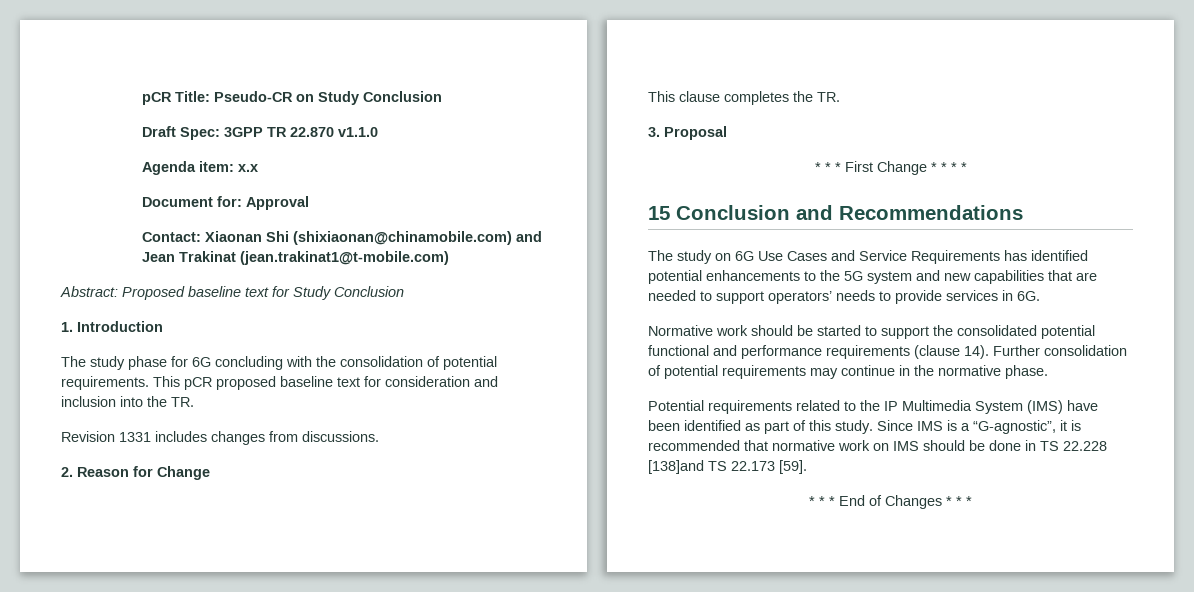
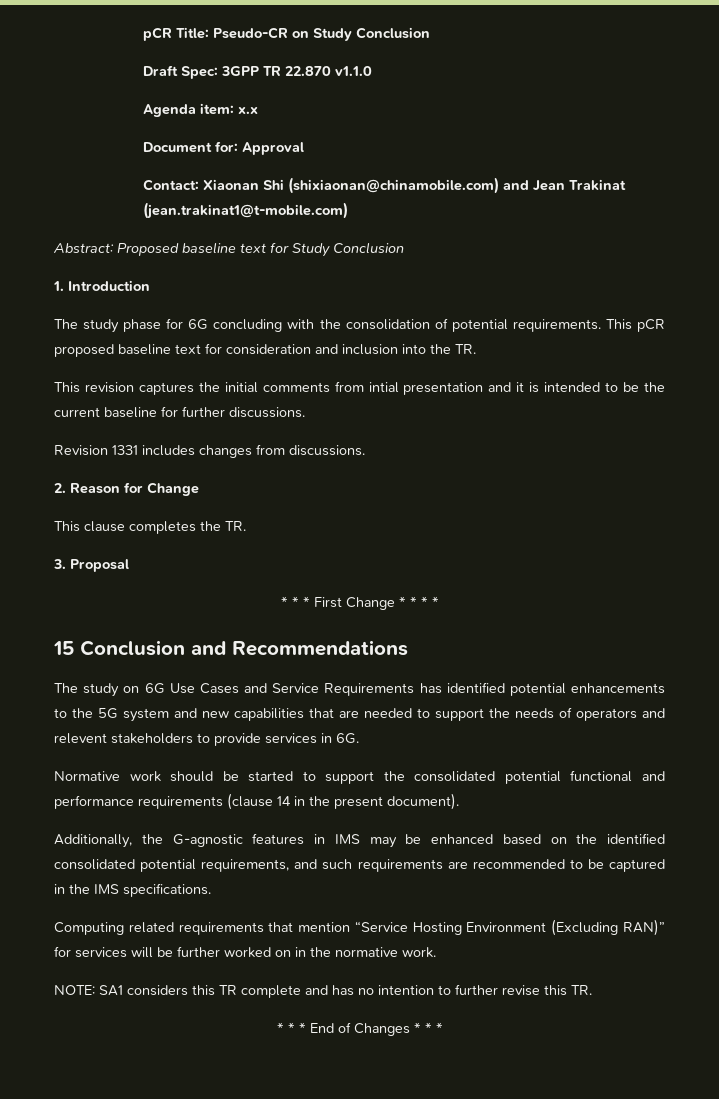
(194, 402) none -> [54,381,665,395] [54,406,305,418] // This revision captures the initial comments from intial presentation and it is intended to be the current baseline for further discussions.
[768,290,875,304] operators’ needs -> [489,707,665,721] [54,733,193,744] the needs of operators and relevent stakeholders
[964,345,1127,359] [648,365,1048,379] [648,400,1098,414] [648,420,1081,434] [648,440,1107,451] [648,460,807,474] 14). Further consolidation of potential requirements may continue in the normative phase. // Potential requirements related to the IP Multimedia System (IMS) have been identified as part of this study. Since IMS is a “G-agnostic”, it is recommended that normative work on IMS should be done in TS 22.228 [138]and TS 22.173 [59]. -> [277,793,459,810] [54,833,665,848] [54,859,666,872] [54,883,211,897] [54,919,665,936] [54,946,436,958] [54,984,592,998] 14 in the present document). // Additionally, the G-agnostic features in IMS may be enhanced based on the identified consolidated potential requirements, and such requirements are recommended to be captured in the IMS specifications. // Computing related requirements that mention “Service Hosting Environment (Excluding RAN)” for services will be further worked on in the normative work. // NOTE: SA1 considers this TR complete and has no intention to further revise this TR.

